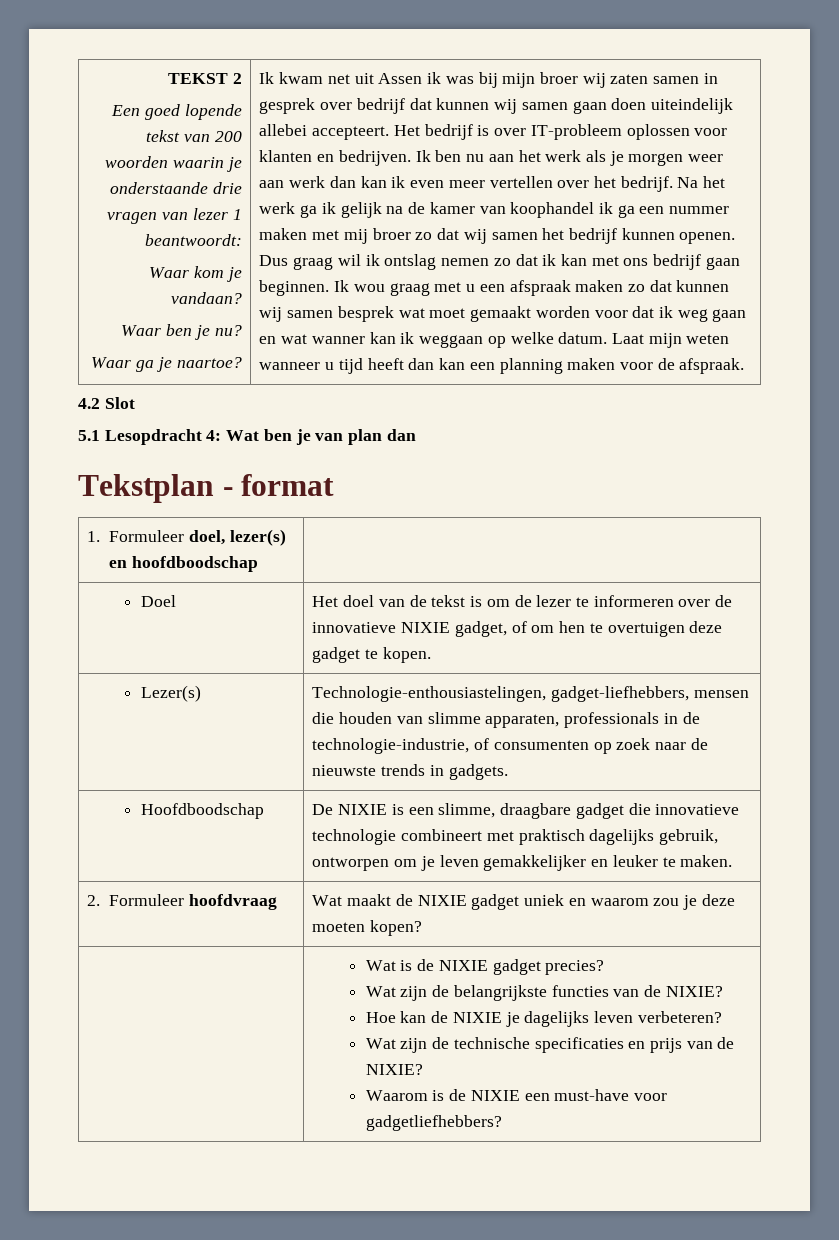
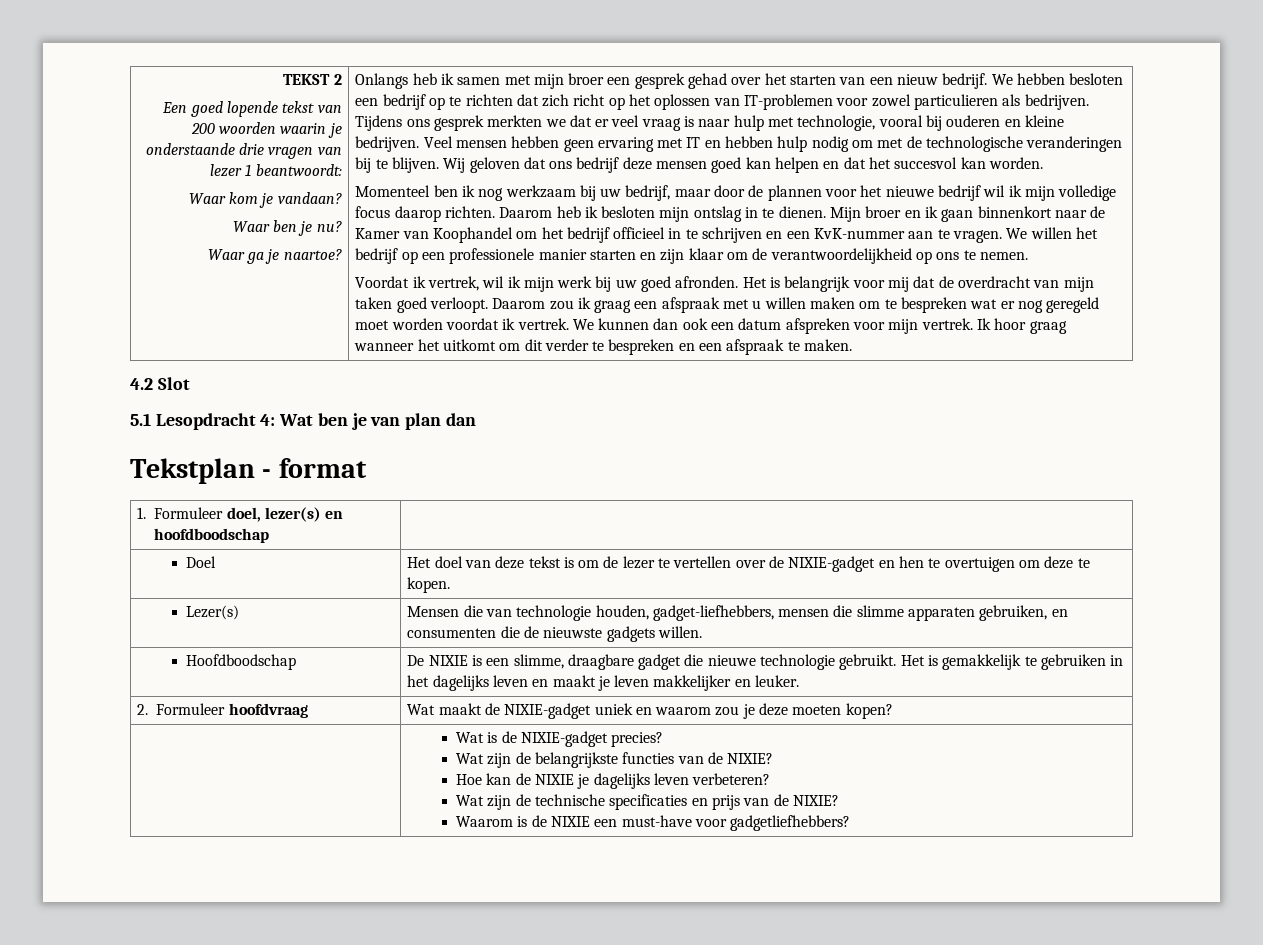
[259,72,718,88] [259,98,733,114] [259,124,728,140] [259,150,724,166] [259,176,726,192] [259,202,730,218] [259,228,736,244] [259,254,740,270] [259,280,730,296] [259,306,747,322] [259,332,730,348] [259,358,745,374] Ik kwam net uit Assen ik was bij mijn broer wij zaten samen in gesprek over bedrijf dat kunnen wij samen gaan doen uiteindelijk allebei accepteert. Het bedrijf is over IT-probleem oplossen voor klanten en bedrijven. Ik ben nu aan het werk als je morgen weer aan werk dan kan ik even meer vertellen over het bedrijf. Na het werk ga ik gelijk na de kamer van koophandel ik ga een nummer maken met mij broer zo dat wij samen het bedrijf kunnen openen. Dus graag wil ik ontslag nemen zo dat ik kan met ons bedrijf gaan beginnen. Ik wou graag met u een afspraak maken zo dat kunnen wij samen besprek wat moet gemaakt worden voor dat ik weg gaan en wat wanner kan ik weggaan op welke datum. Laat mijn weten wanneer u tijd heeft dan kan een planning maken voor de afspraak. -> [355,73,1124,89] [355,94,1089,110] [355,115,1065,131] [355,136,1123,152] [355,157,1044,173] [355,185,1117,201] [355,206,1106,222] [355,227,1099,243] [355,248,1029,264] [355,276,1094,292] [355,297,1100,313] [355,318,1067,334] [354,339,853,355] Onlangs heb ik samen met mijn broer een gesprek gehad over het starten van een nieuw bedrijf. We hebben besloten een bedrijf op te richten dat zich richt op het oplossen van IT-problemen voor zowel particulieren als bedrijven. Tijdens ons gesprek merkten we dat er veel vraag is naar hulp met technologie, vooral bij ouderen en kleine bedrijven. Veel mensen hebben geen ervaring met IT en hebben hulp nodig om met de technologische veranderingen bij te blijven. Wij geloven dat ons bedrijf deze mensen goed kan helpen en dat het succesvol kan worden. // Momenteel ben ik nog werkzaam bij uw bedrijf, maar door de plannen voor het nieuwe bedrijf wil ik mijn volledige focus daarop richten. Daarom heb ik besloten mijn ontslag in te dienen. Mijn broer en ik gaan binnenkort naar de Kamer van Koophandel om het bedrijf officieel in te schrijven en een KvK-nummer aan te vragen. We willen het bedrijf op een professionele manier starten en zijn klaar om de verantwoordelijkheid op ons te nemen. // Voordat ik vertrek, wil ik mijn werk bij uw goed afronden. Het is belangrijk voor mij dat de overdracht van mijn taken goed verloopt. Daarom zou ik graag een afspraak met u willen maken om te bespreken wat er nog geregeld moet worden voordat ik vertrek. We kunnen dan ook een datum afspreken voor mijn vertrek. Ik hoor graag wanneer het uitkomt om dit verder te bespreken en een afspraak te maken.
[409,595,427,607] de -> [495,556,525,569] deze
[593,595,674,607] informeren -> [673,556,732,568] vertellen
[312,621,555,637] innovatieve NIXIE gadget, of om -> [788,556,895,572] NIXIE-gadget en
[689,621,723,633] [312,647,361,663] deze gadget -> [1019,556,1074,569] om deze
[312,686,749,702] [312,712,700,728] [312,738,708,754] [312,764,508,780] Technologie-enthousiastelingen, gadget-liefhebbers, mensen die houden van slimme apparaten, professionals in de technologie-industrie, of consumenten op zoek naar de nieuwste trends in gadgets. -> [407,605,1068,621] [407,626,702,642] Mensen die van technologie houden, gadget-liefhebbers, mensen die slimme apparaten gebruiken, en consumenten die de nieuwste gadgets willen.
[655,804,740,815] [312,829,719,845] [312,855,733,871] innovatieve technologie combineert met praktisch dagelijks gebruik, ontworpen om je leven gemakkelijker en leuker te maken. -> [707,654,1124,670] [407,675,800,691] nieuwe technologie gebruikt. Het is gemakkelijk te gebruiken in het dagelijks leven en maakt je leven makkelijker en leuker.
[417,894,520,910] NIXIE gadget -> [504,703,592,719] NIXIE-gadget
[438,959,541,975] NIXIE gadget -> [521,731,609,747] NIXIE-gadget

